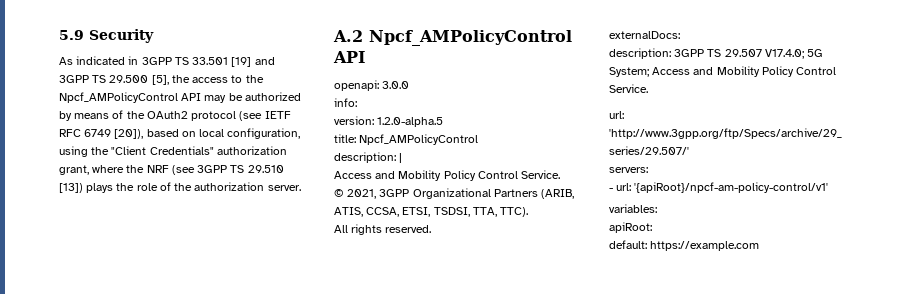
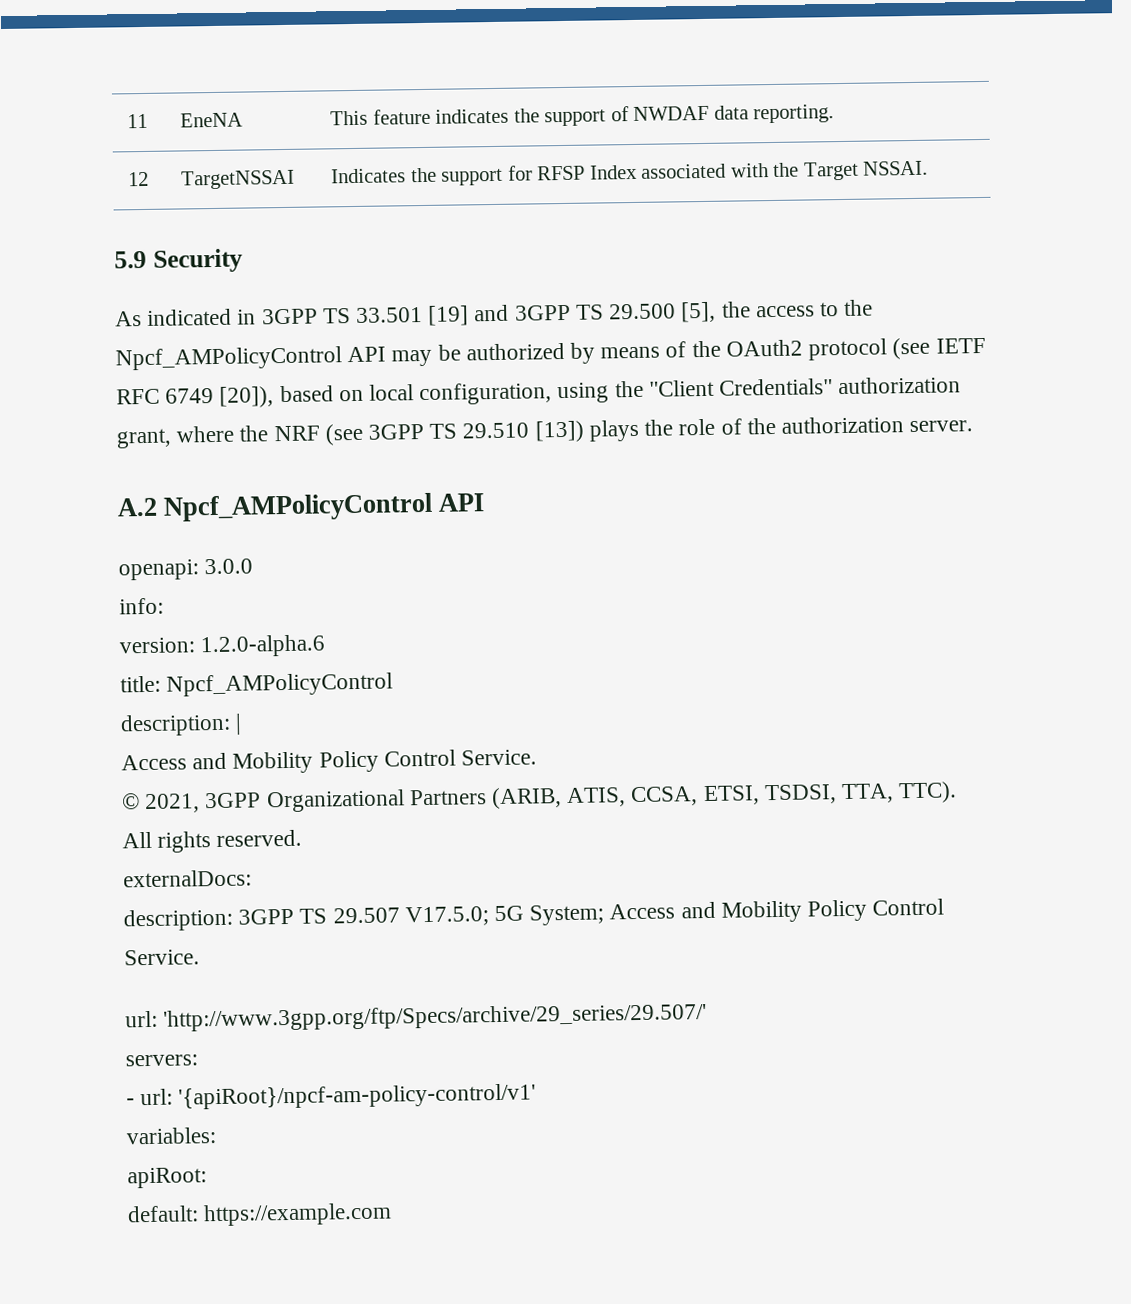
(59, 35) none -> [127,113,149,129] [180,112,244,128] [330,104,835,127] [128,171,150,187] [181,169,296,190] [331,160,929,186] 11 | EneNA | This feature indicates the support of NWDAF data reporting. // 12 | TargetNSSAI | Indicates the support for RFSP Index associated with the Target NSSAI. //
[377,117,444,127] 1.2.0-alpha.5 -> [200,634,327,658] 1.2.0-alpha.6
[764,49,804,59] V17.4.0; -> [404,906,489,927] V17.5.0;

